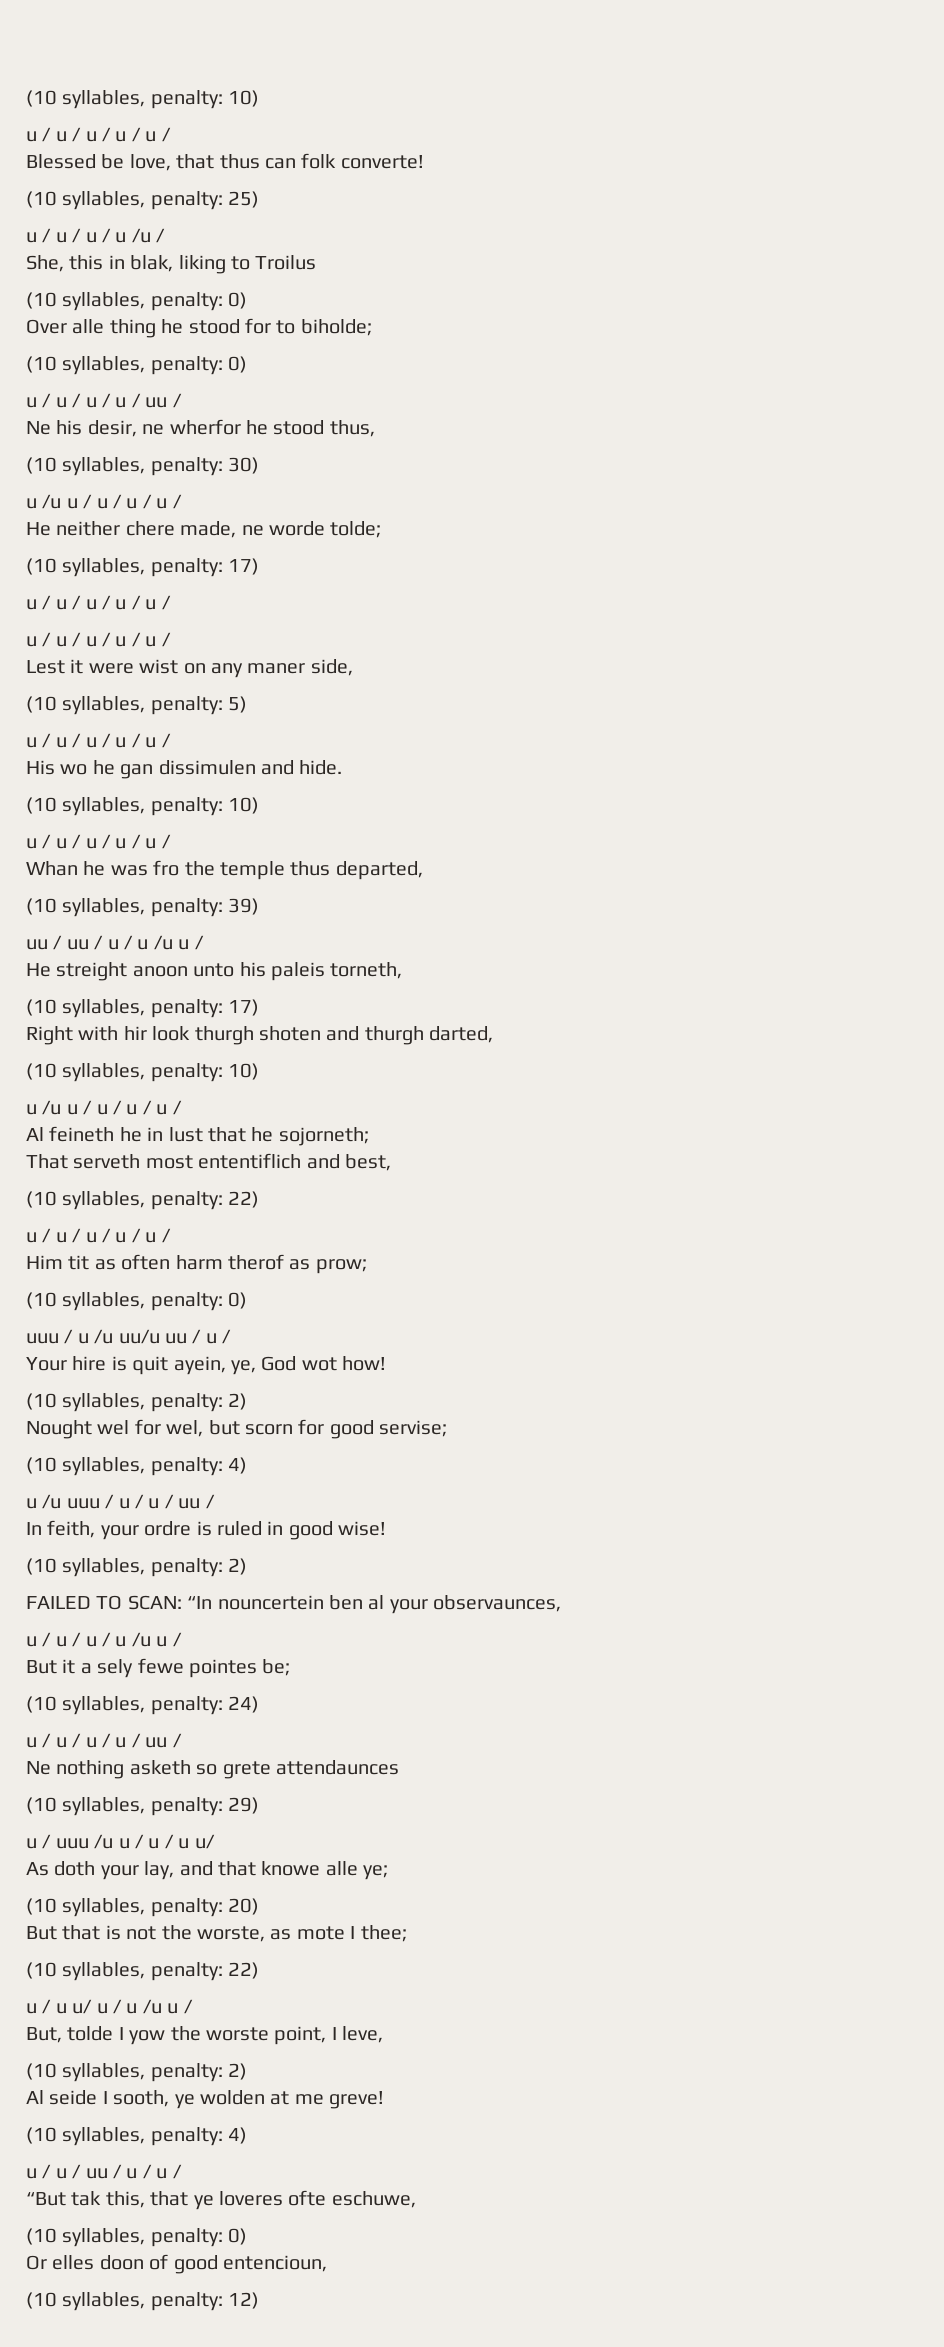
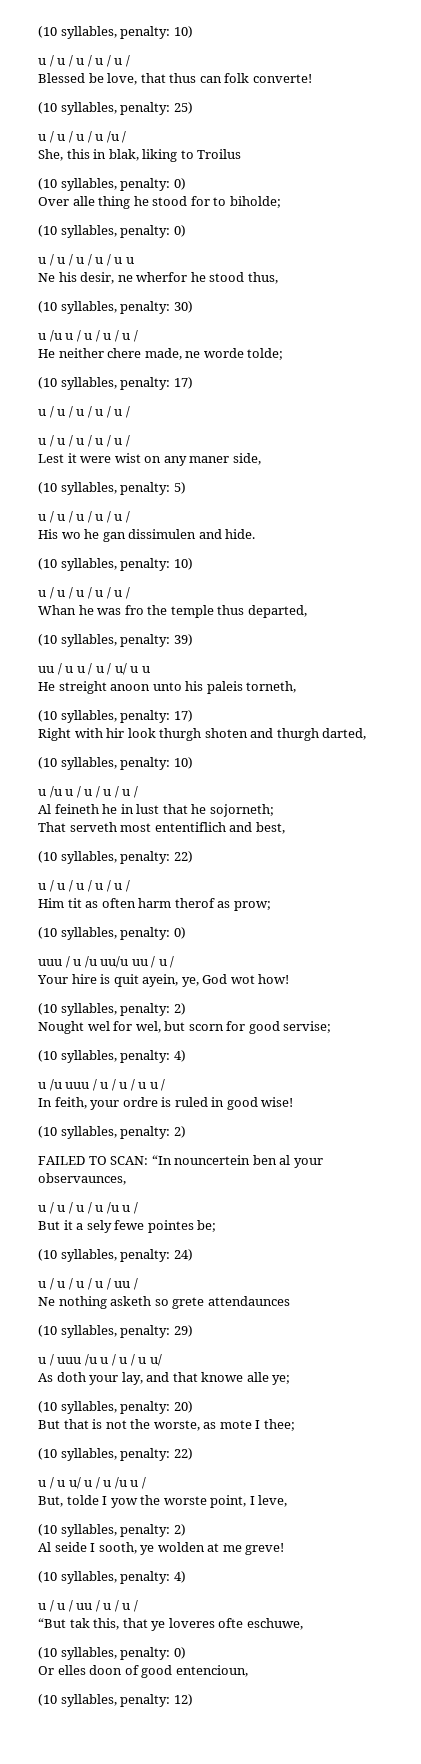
[145,393,182,408] uu / -> [114,257,134,264] u u
[66,935,204,950] uu / u / u /u u / -> [65,663,150,675] u u / u / u/ u u
[178,1498,201,1509] uu -> [138,1082,158,1089] u u

